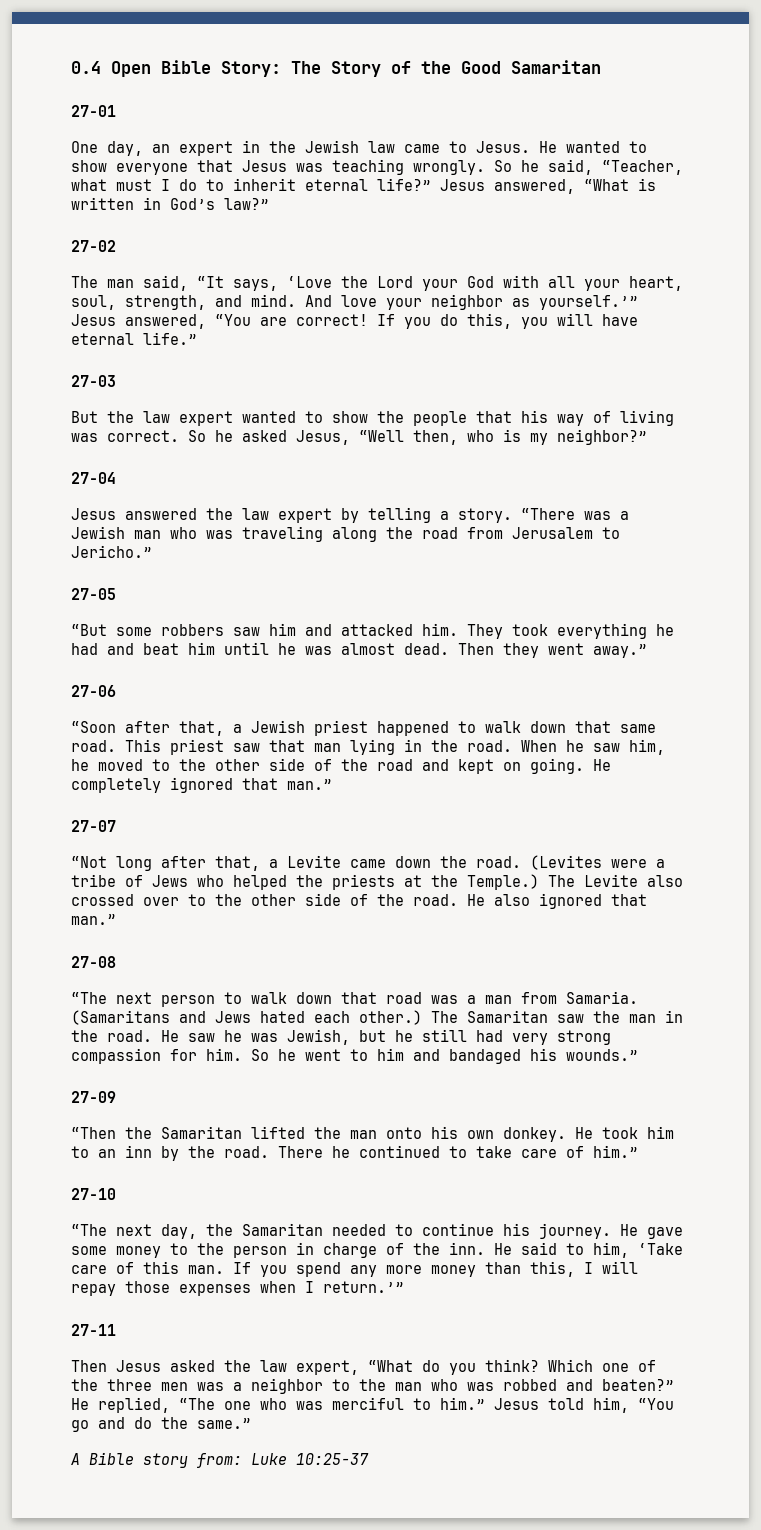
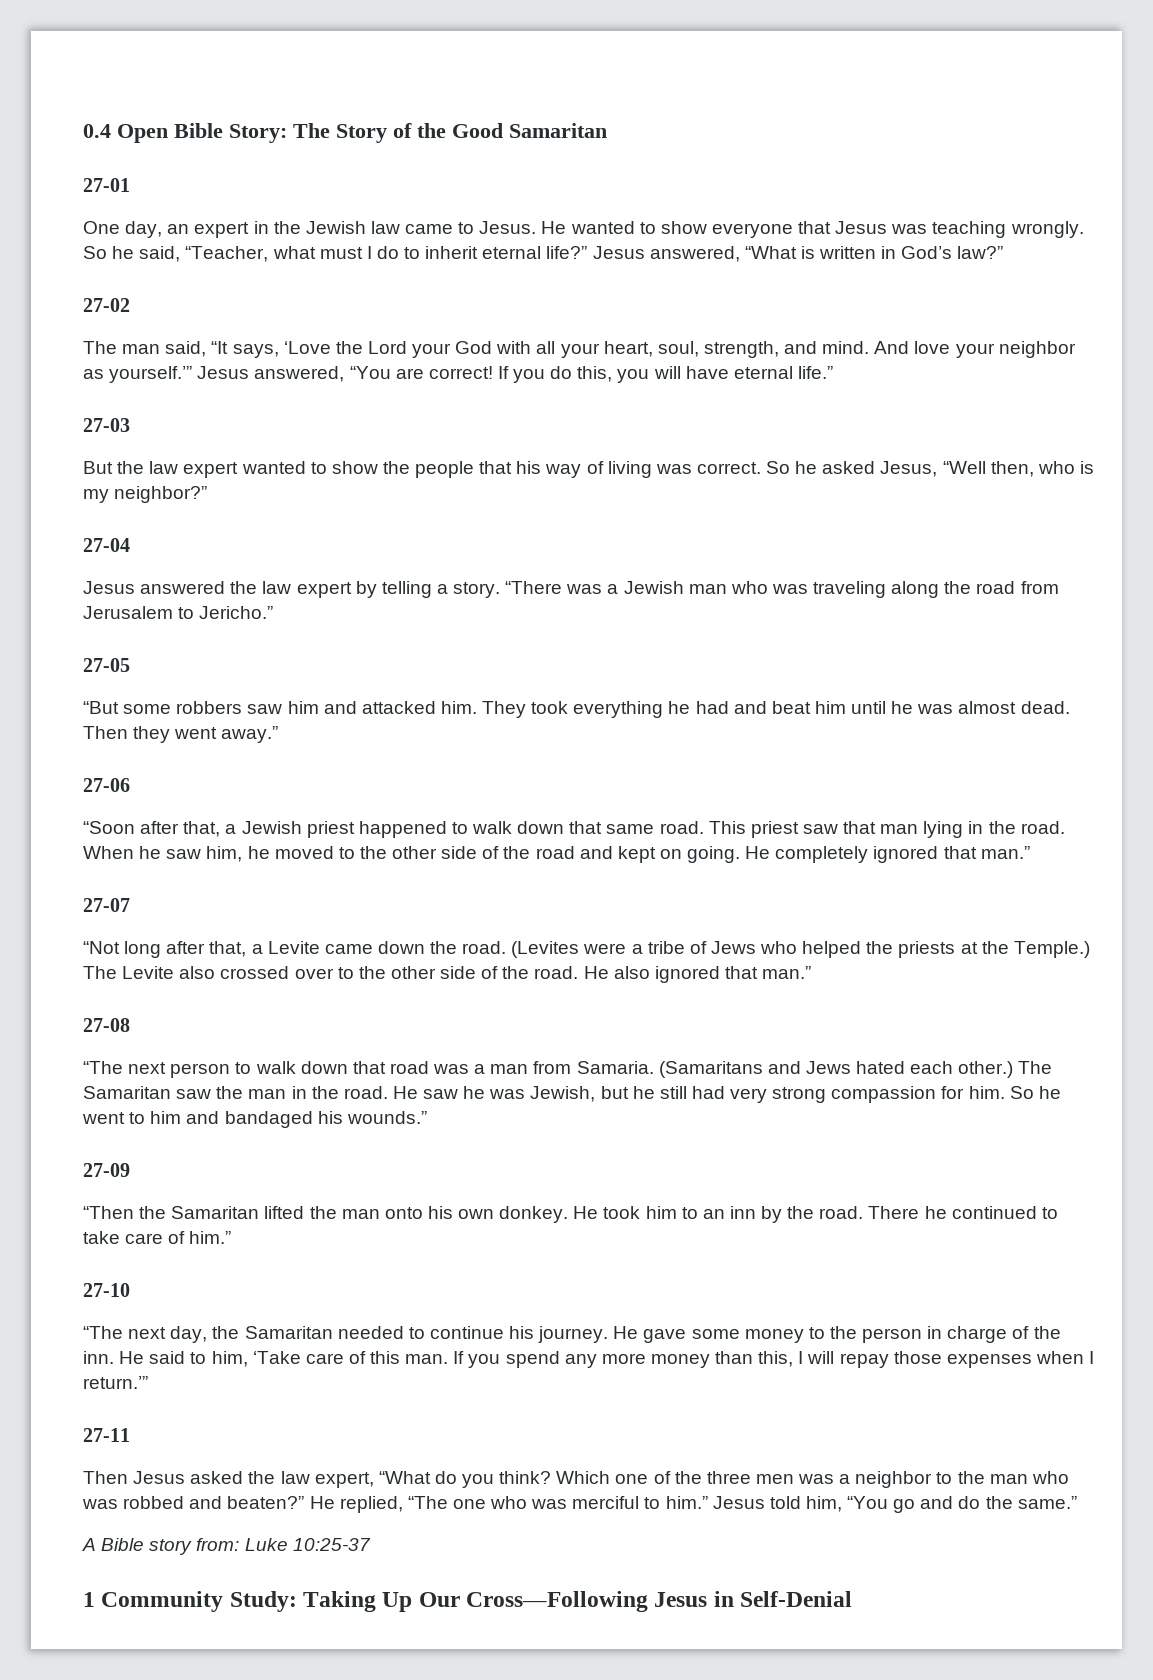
(369, 1459) none -> [83,1591,853,1612] // 1 Community Study: Taking Up Our Cross—Following Jesus in Self-Denial

